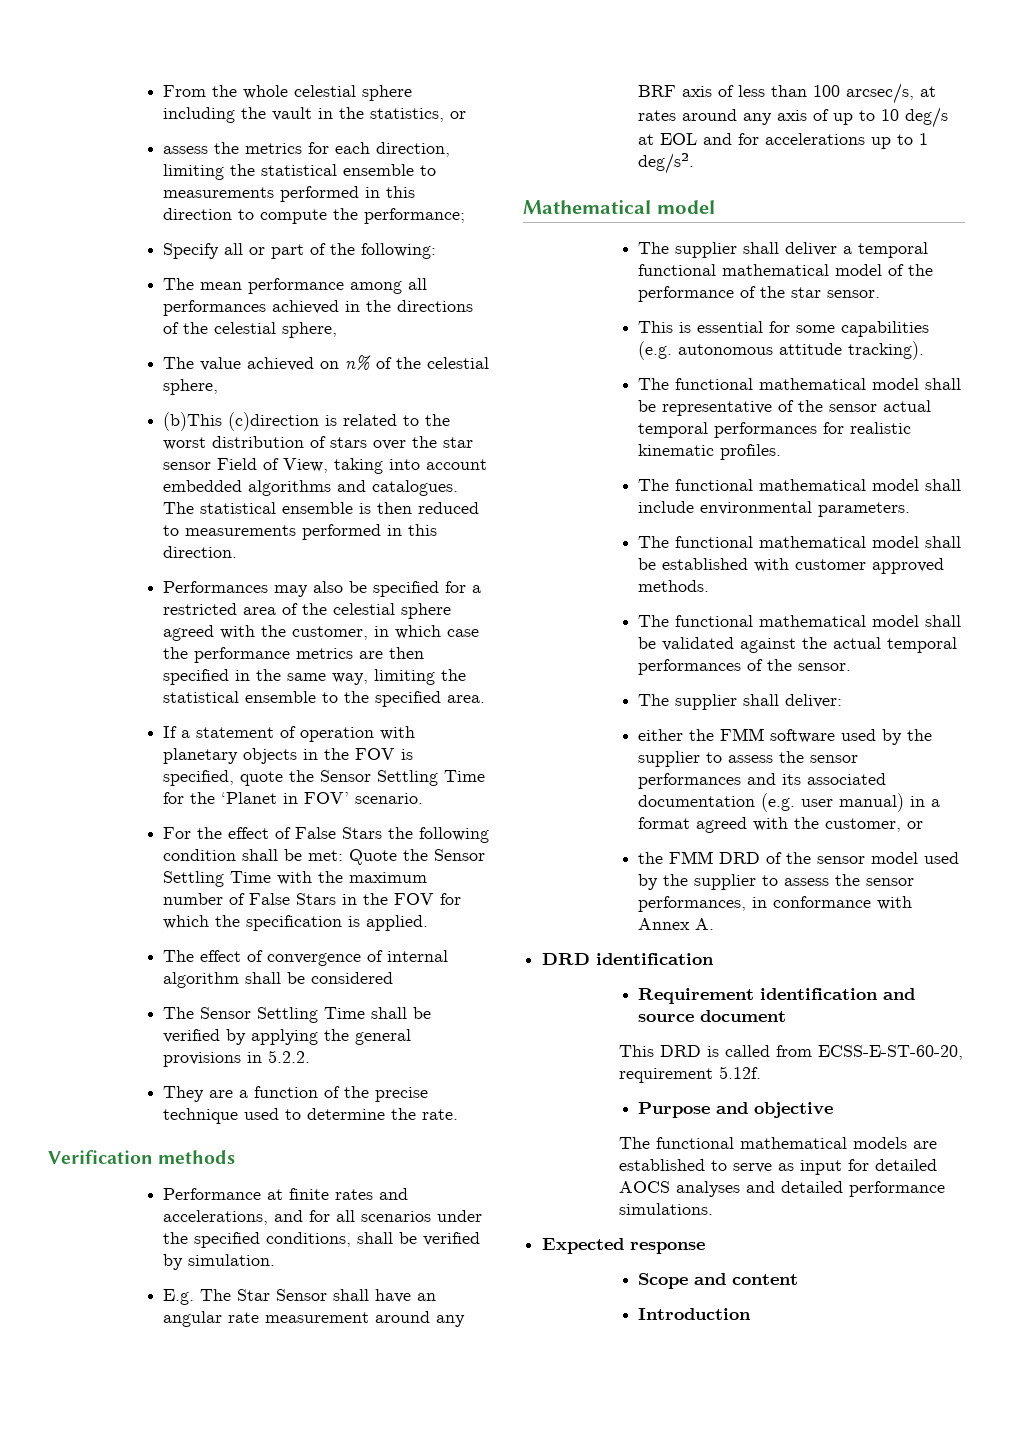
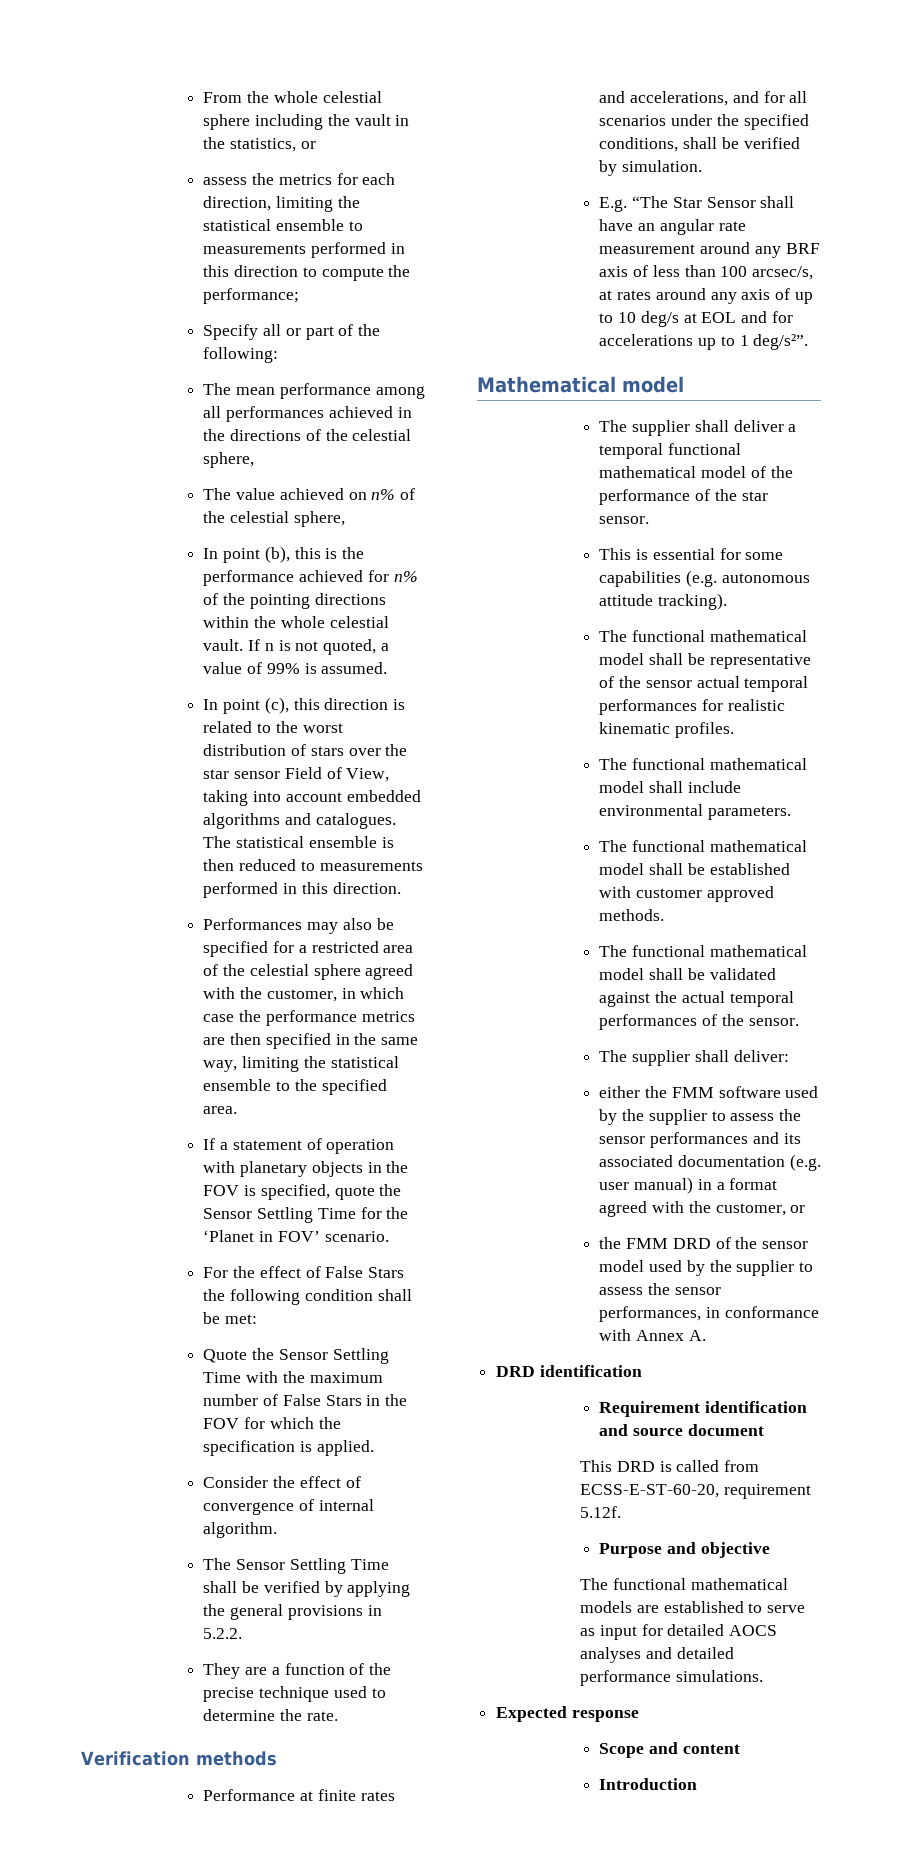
[163,412,320,431] (b)This (c)direction -> [203,546,365,563] [203,570,418,586] [203,593,386,609] [203,616,389,628] [203,639,389,655] [203,662,388,674] [203,697,389,714] In point (b), this is the performance achieved for n% of the pointing directions within the whole celestial vault. If n is not quoted, a value of 99% is assumed. // In point (c), this direction
(344, 855) none -> (258, 1319) //
[163,950,195,962] The -> [203,1476,296,1488] Consider the
[163,972,394,988] algorithm shall be considered -> [203,1522,278,1538] algorithm.
[200,1289,232,1301] The -> [632,196,669,208] “The
[638,153,695,174] deg/s². -> [753,334,809,350] deg/s²”.

